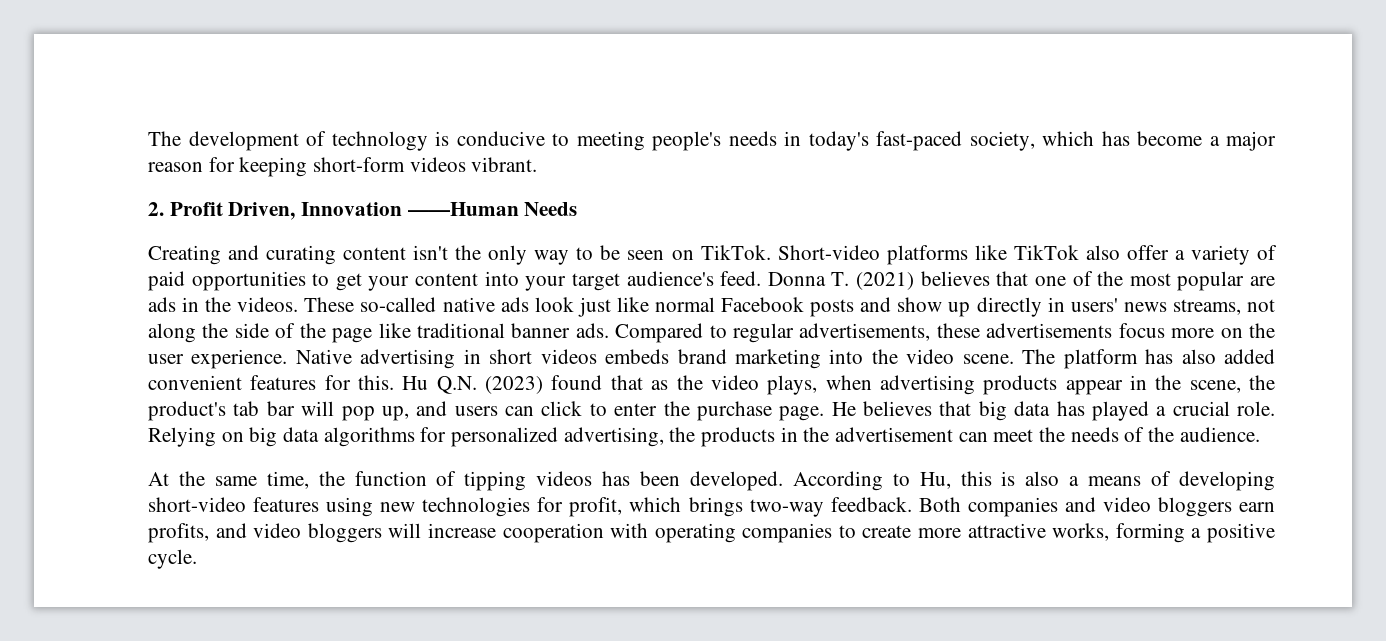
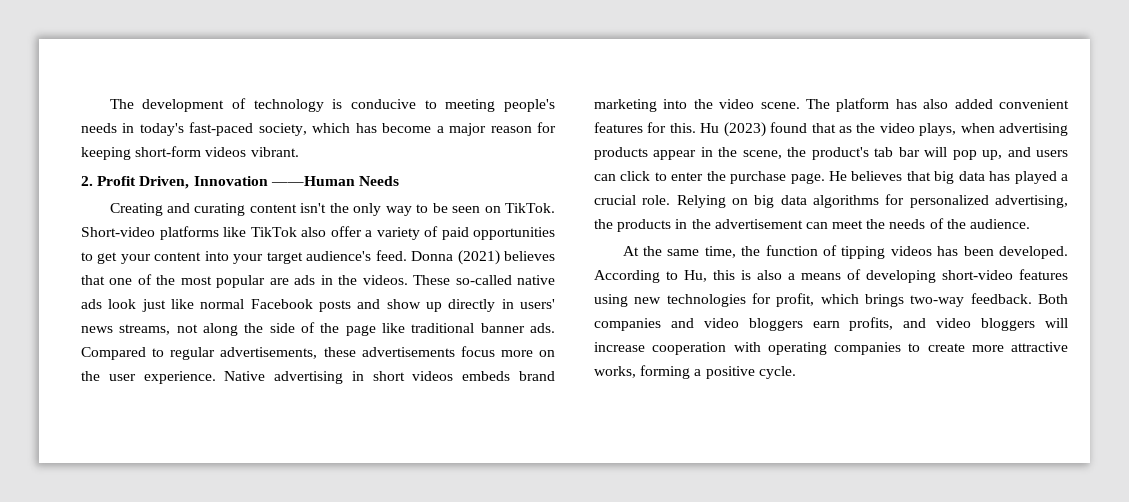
[831,272,850,286] T. -> (454, 256) none
[436,376,477,394] Q.N. -> (720, 128) none

